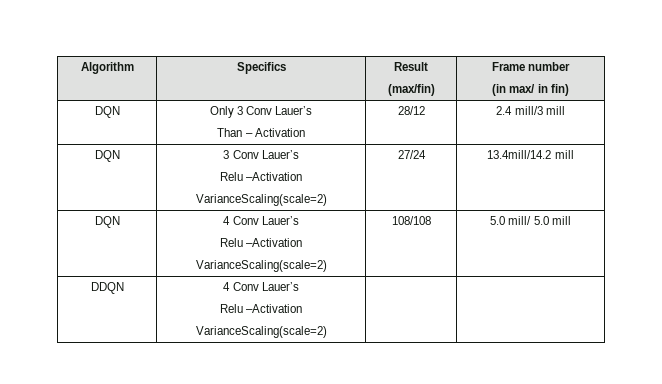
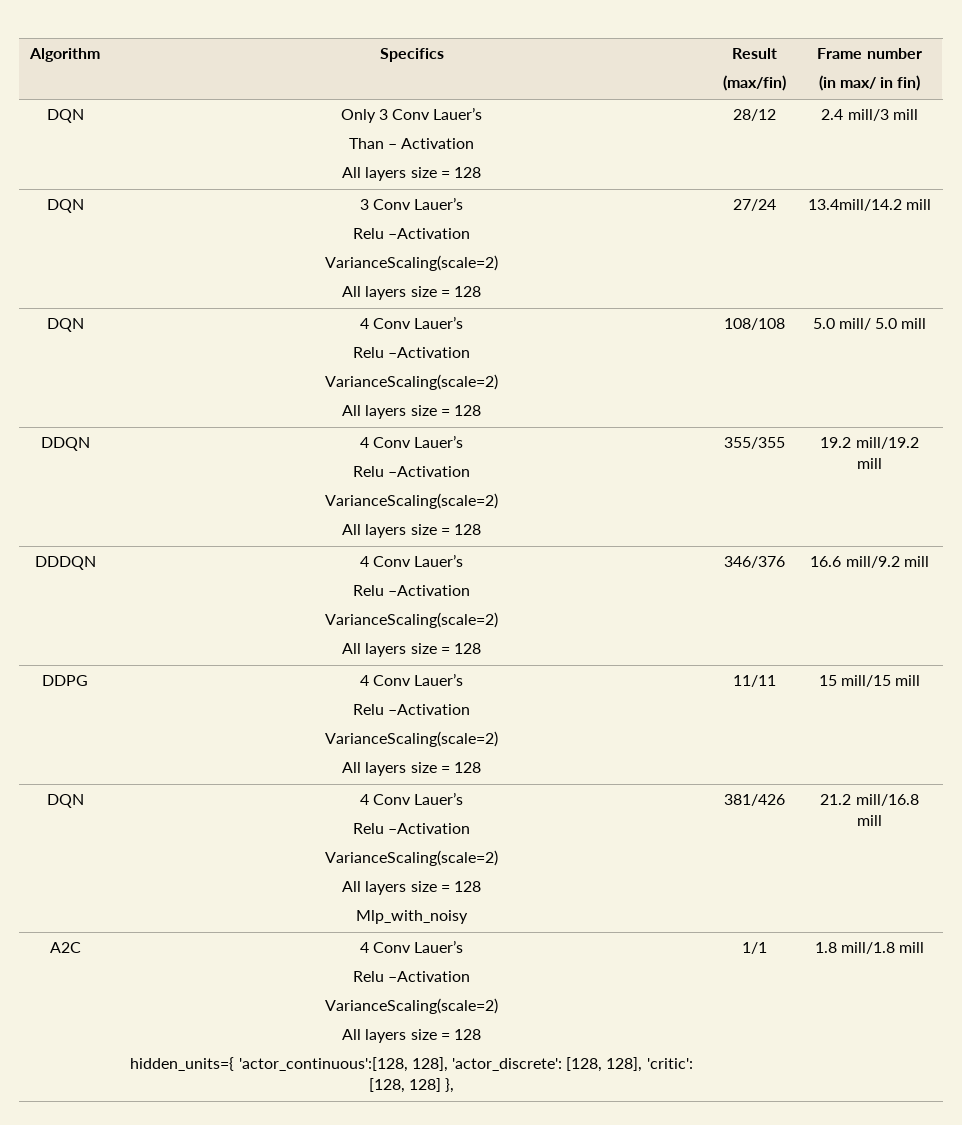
(305, 132) none -> [342,167,481,181] // All layers size = 128
(327, 200) none -> [342,286,481,300] // All layers size = 128
(327, 266) none -> [342,405,481,419] // All layers size = 128
(327, 332) | | -> [342,524,481,538] [724,437,785,449] [820,437,919,449] [857,458,882,469] [34,556,96,570] [359,554,464,567] [352,585,471,596] [325,612,498,628] [342,643,481,657] [724,556,785,568] [810,556,929,568] [42,675,88,686] [359,673,464,686] [352,704,471,715] [325,731,498,747] [342,762,481,776] [733,675,776,687] [818,675,921,687] [46,794,84,808] [359,792,464,805] [352,823,471,834] [325,850,498,866] [342,881,481,895] [356,910,468,924] [724,794,785,806] [820,794,919,806] [857,815,882,826] [49,942,81,953] [359,940,464,953] [352,971,471,982] [325,998,498,1014] [342,1029,481,1043] [130,1057,693,1072] [368,1078,455,1093] [742,942,767,954] [814,942,925,954] // All layers size = 128 | 355/355 | 19.2 mill/19.2 mill // DDDQN | 4 Conv Lauer’s // Relu –Activation // VarianceScaling(scale=2) // All layers size = 128 | 346/376 | 16.6 mill/9.2 mill // DDPG | 4 Conv Lauer’s // Relu –Activation // VarianceScaling(scale=2) // All layers size = 128 | 11/11 | 15 mill/15 mill // DQN | 4 Conv Lauer’s // Relu –Activation // VarianceScaling(scale=2) // All layers size = 128 // Mlp_with_noisy | 381/426 | 21.2 mill/16.8 mill // A2C | 4 Conv Lauer’s // Relu –Activation // VarianceScaling(scale=2) // All layers size = 128 // hidden_units={ 'actor_continuous':[128, 128], 'actor_discrete': [128, 128], 'critic': [128, 128] }, | 1/1 | 1.8 mill/1.8 mill

